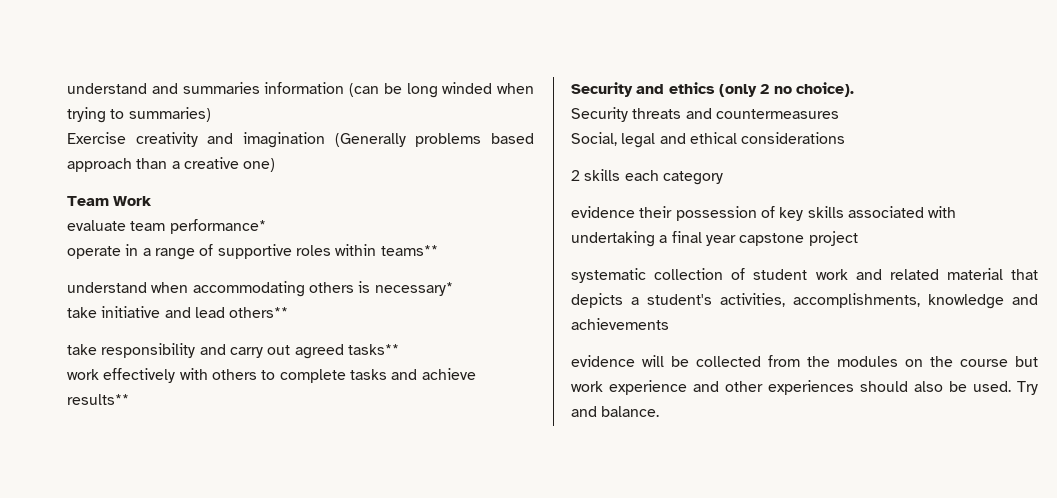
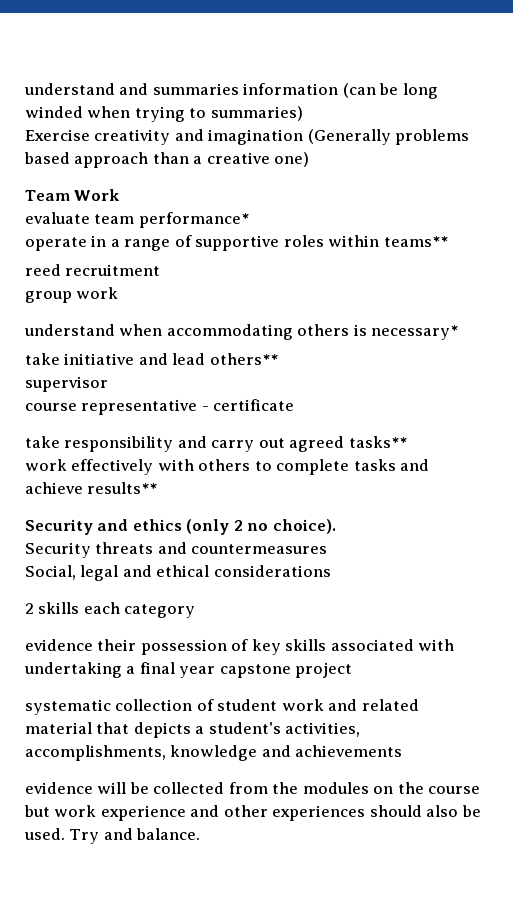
(438, 250) none -> [25,264,161,276] [25,287,119,303] // reed recruitment // group work
(289, 312) none -> [25,376,108,392] [25,399,295,415] // supervisor // course representative - certificate

